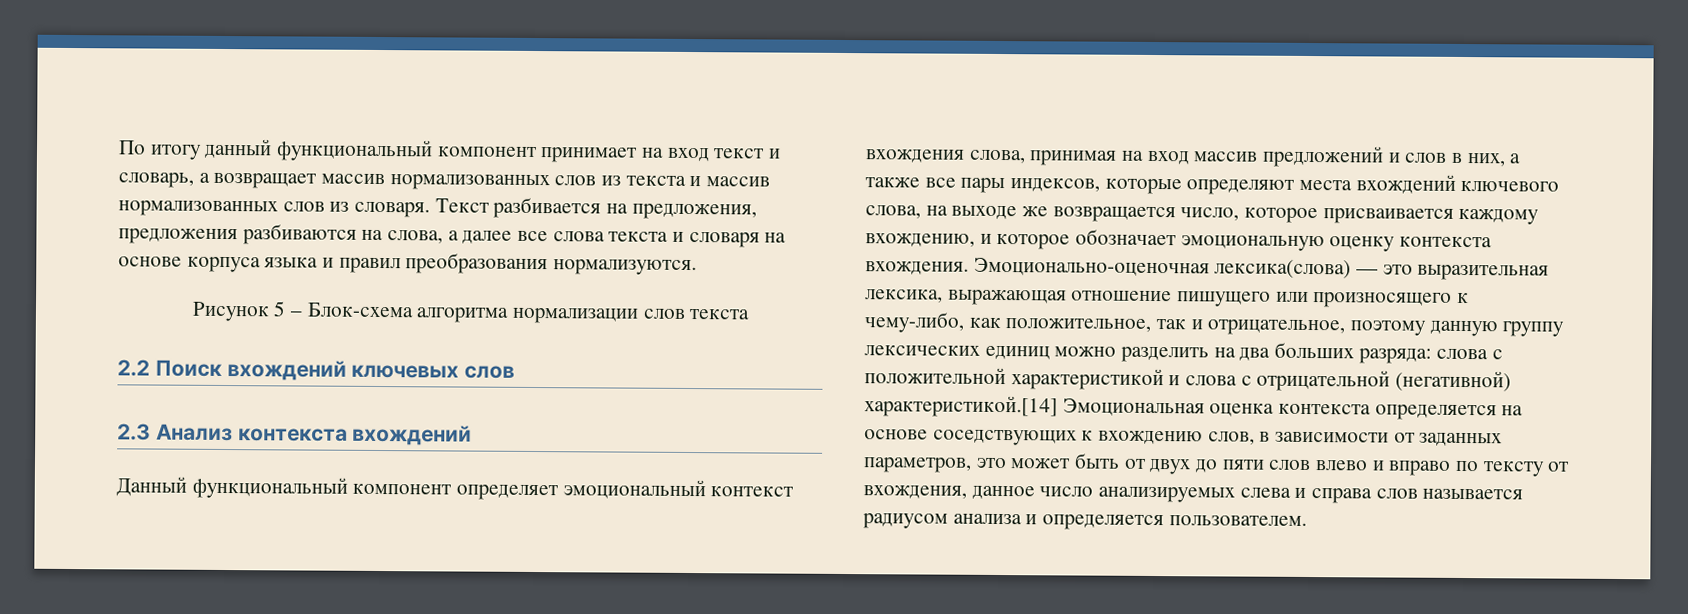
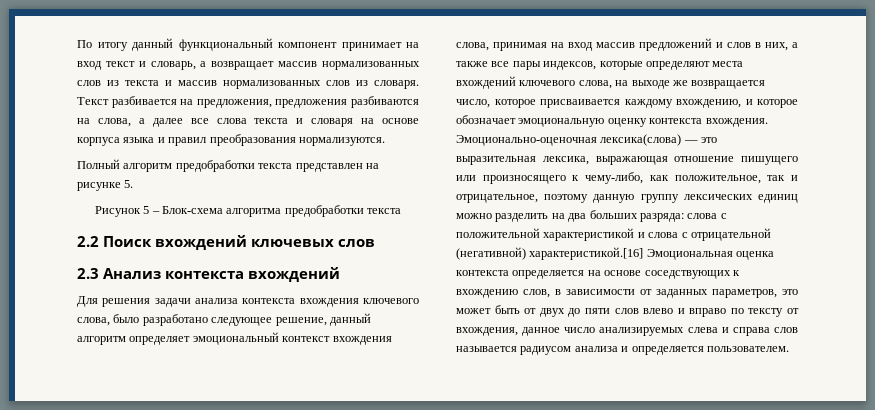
(698, 267) none -> [77,159,379,172] [77,180,134,191] // Полный алгоритм предобработки текста представлен на рисунке 5.
[512,307,685,324] нормализации слов -> [284,205,364,217] предобработки
[116,476,452,499] Данный функциональный компонент -> [77,296,419,307] [77,313,371,326] [77,336,126,345] Для решения задачи анализа контекста вхождения ключевого слова, было разработано следующее решение, данный алгоритм
[864,395,1058,418] характеристикой.[14] -> [529,247,644,260] характеристикой.[16]

